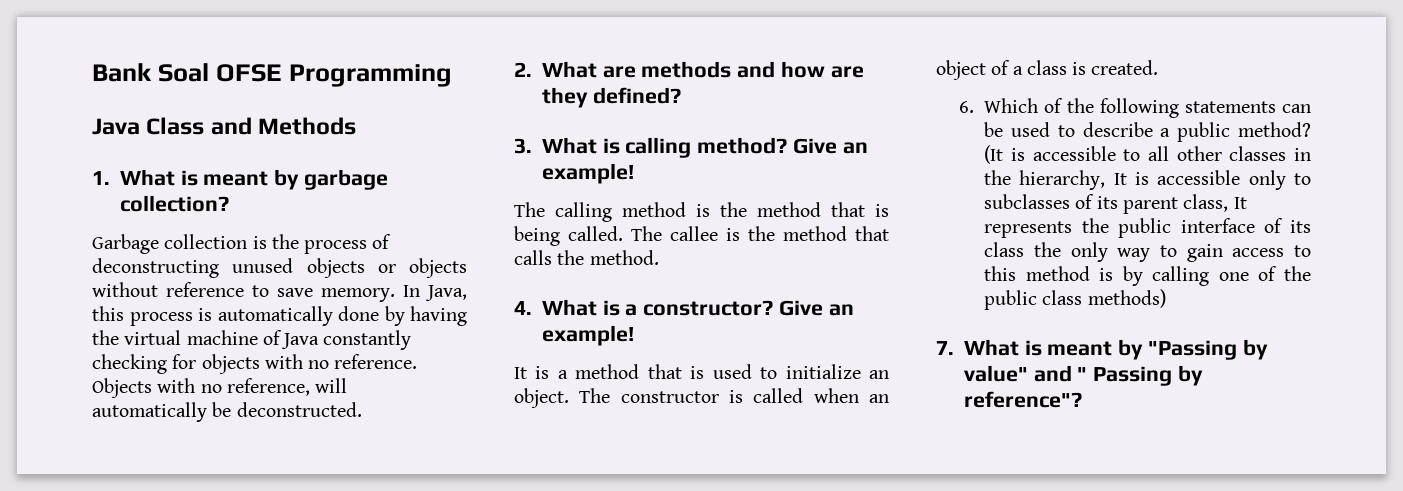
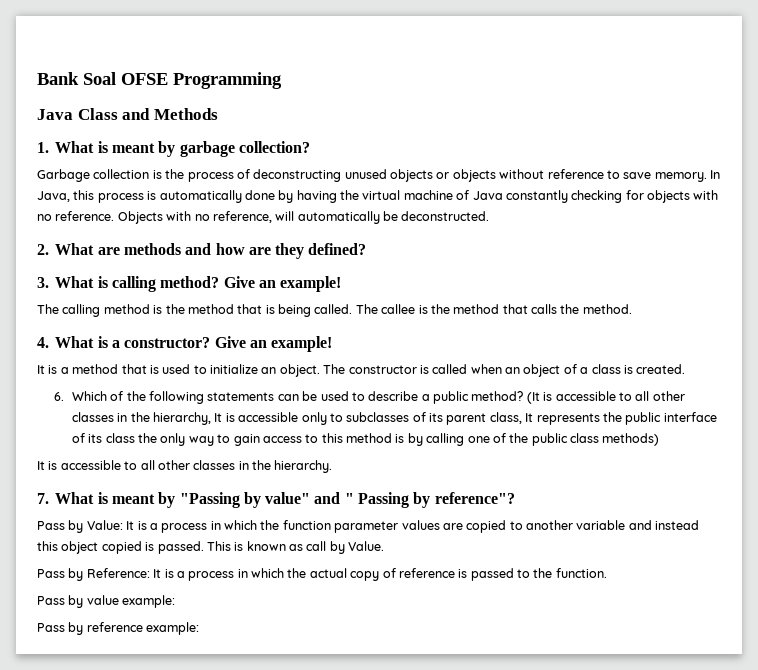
(1166, 298) none -> [37,460,333,473] // It is accessible to all other classes in the hierarchy.
(1082, 399) none -> [37,520,700,533] [37,541,385,554] [37,568,607,581] [37,595,176,608] [37,622,200,635] // Pass by Value: It is a process in which the function parameter values are copied to another variable and instead this object copied is passed. This is known as call by Value. // Pass by Reference: It is a process in which the actual copy of reference is passed to the function. // Pass by value example: // Pass by reference example:

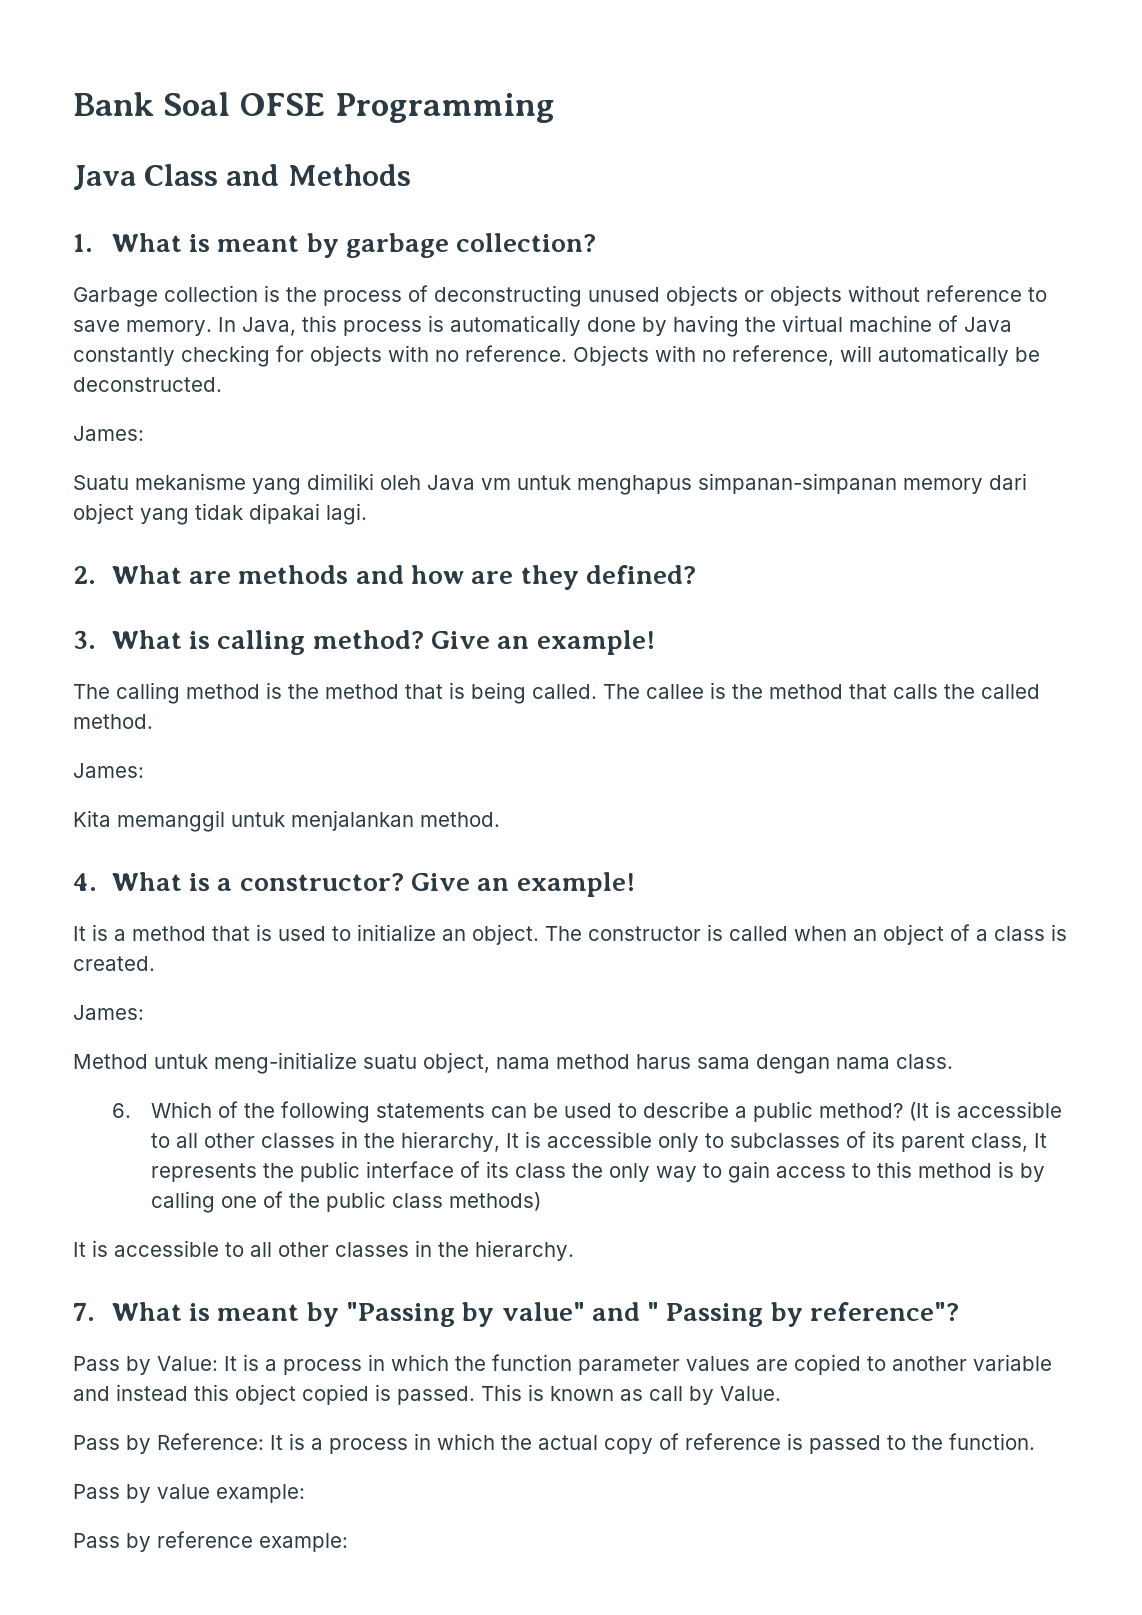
(490, 216) none -> [73,426,144,441] [73,473,1027,495] [73,503,367,525] // James: // Suatu mekanisme yang dimiliki oleh Java vm untuk menghapus simpanan-simpanan memory dari object yang tidak dipakai lagi.
(580, 309) none -> [981,684,1040,699] [73,714,153,729] [73,763,144,778] [73,810,414,832] called method. // James: // Kita memanggil untuk menjalankan
(686, 369) none -> [73,1005,144,1020] [73,1052,953,1074] // James: // Method untuk meng-initialize suatu object, nama method harus sama dengan nama class.

